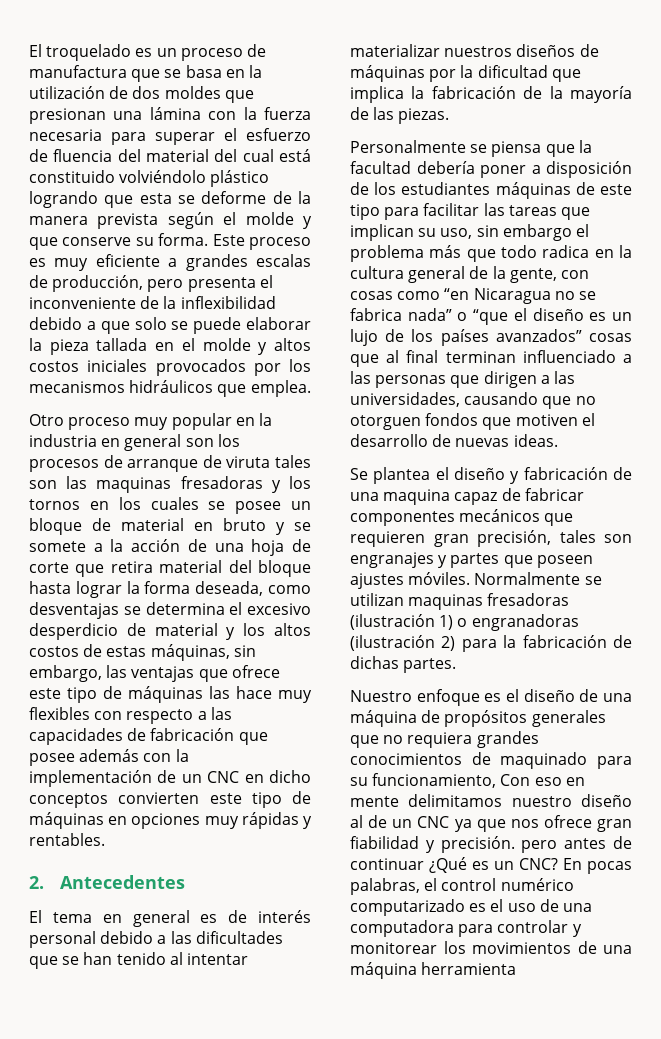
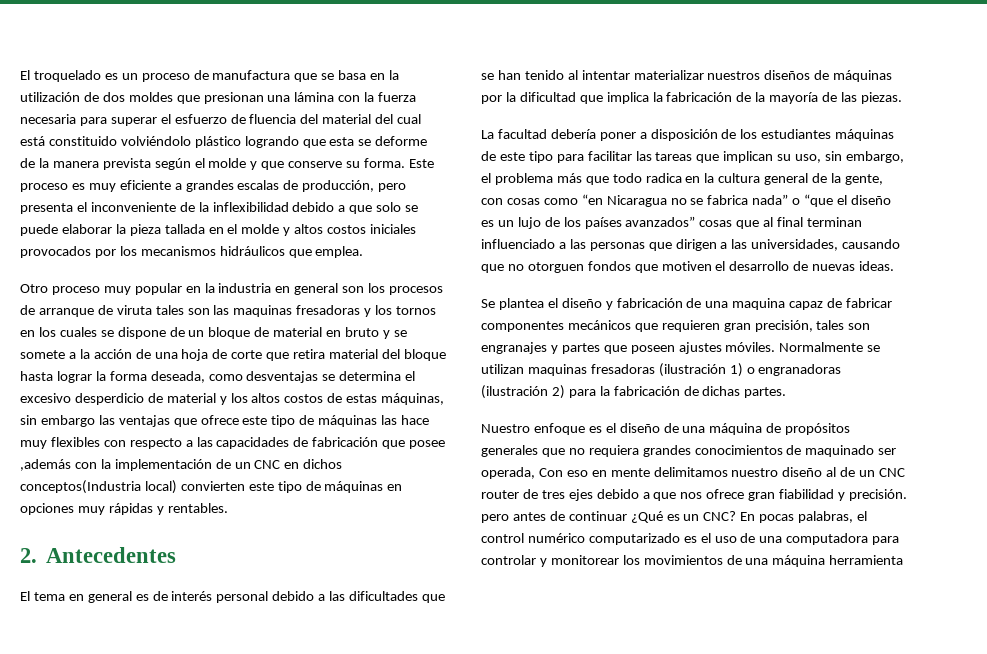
[235,501,282,514] posee -> [117,327,185,339] dispone de
[29,665,102,682] embargo, -> [40,415,95,427] embargo
[79,749,140,762] además -> [20,459,71,471] ,además
[269,770,311,783] [29,793,108,808] dicho conceptos -> [303,459,343,469] [20,480,177,494] dichos conceptos(Industria local)
[350,140,592,157] Personalmente se piensa que la -> [481,130,494,139] La
[502,224,572,241] embargo -> [845,151,904,163] embargo,
[597,756,632,769] [350,773,497,788] para su funcionamiento, -> [878,448,897,455] [481,467,535,479] ser operada,
[454,819,472,832] ya -> [481,489,650,501] router de tres ejes debido a

